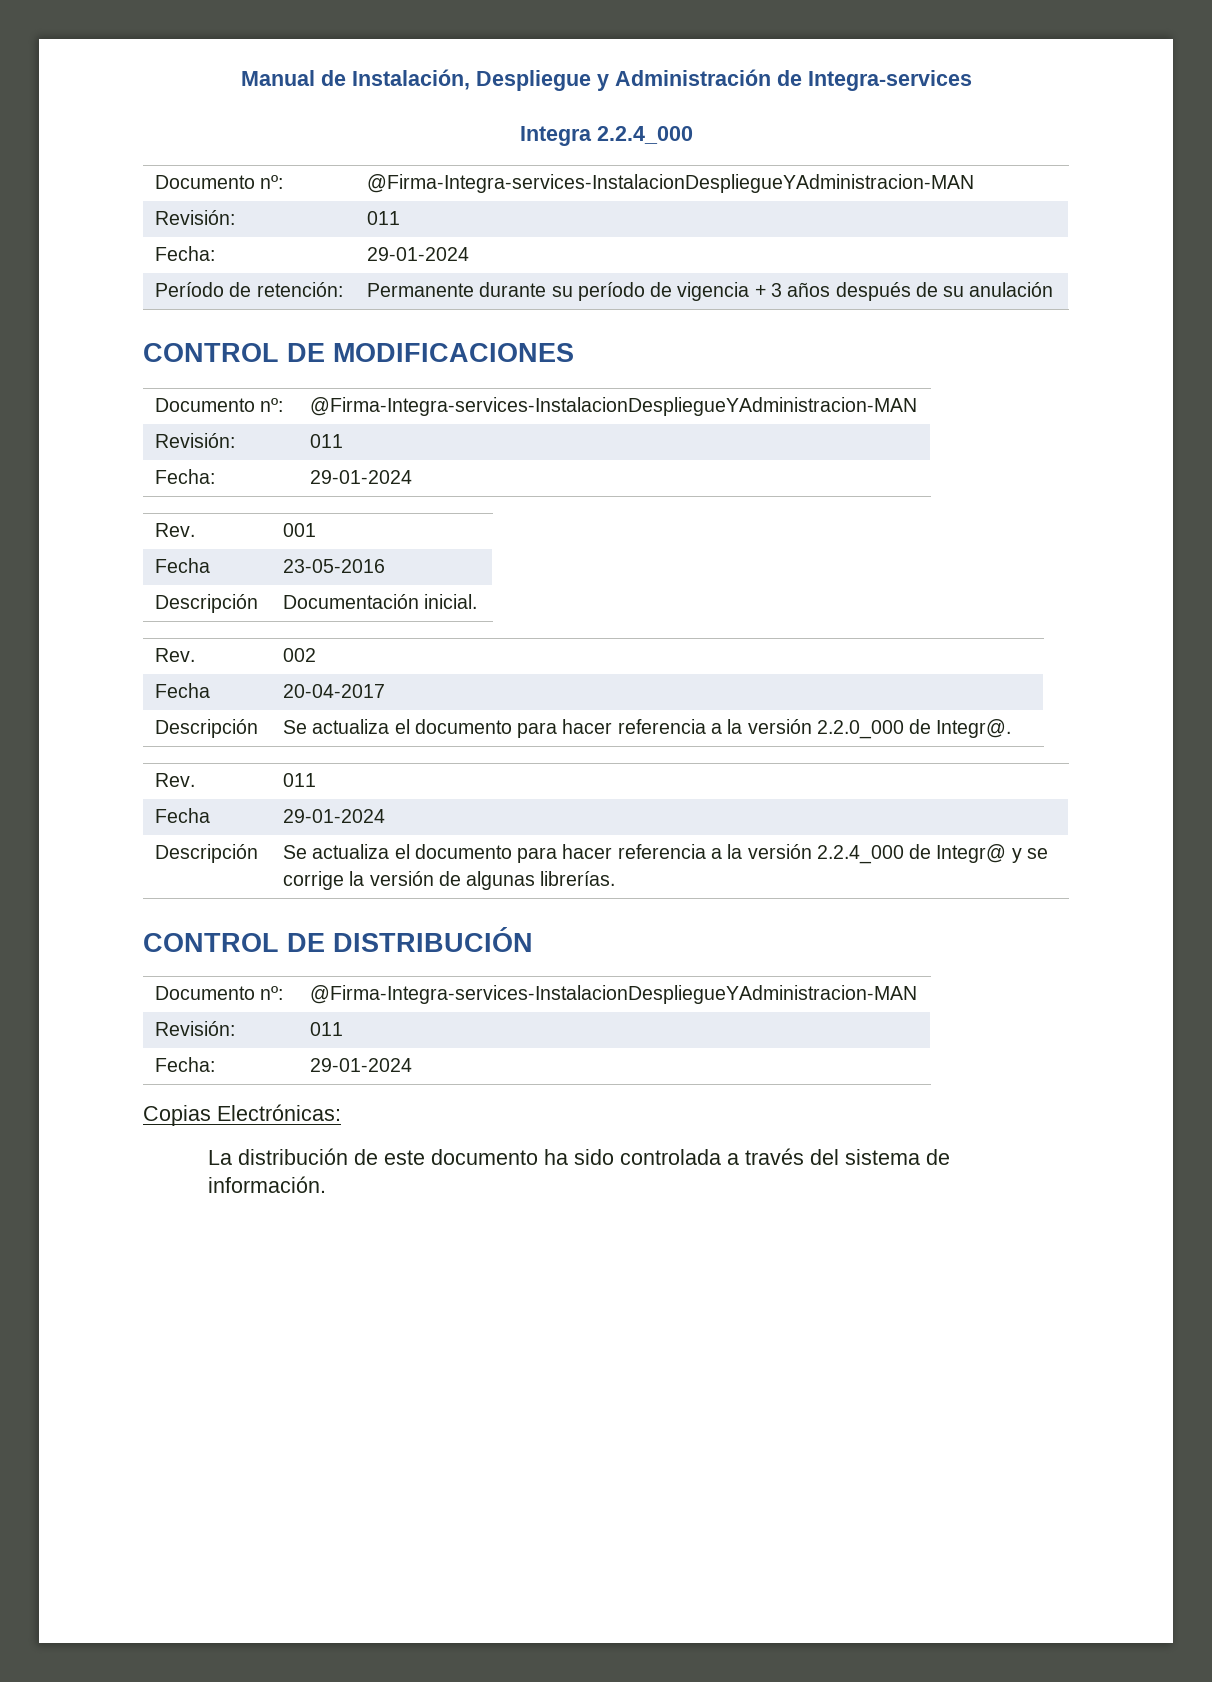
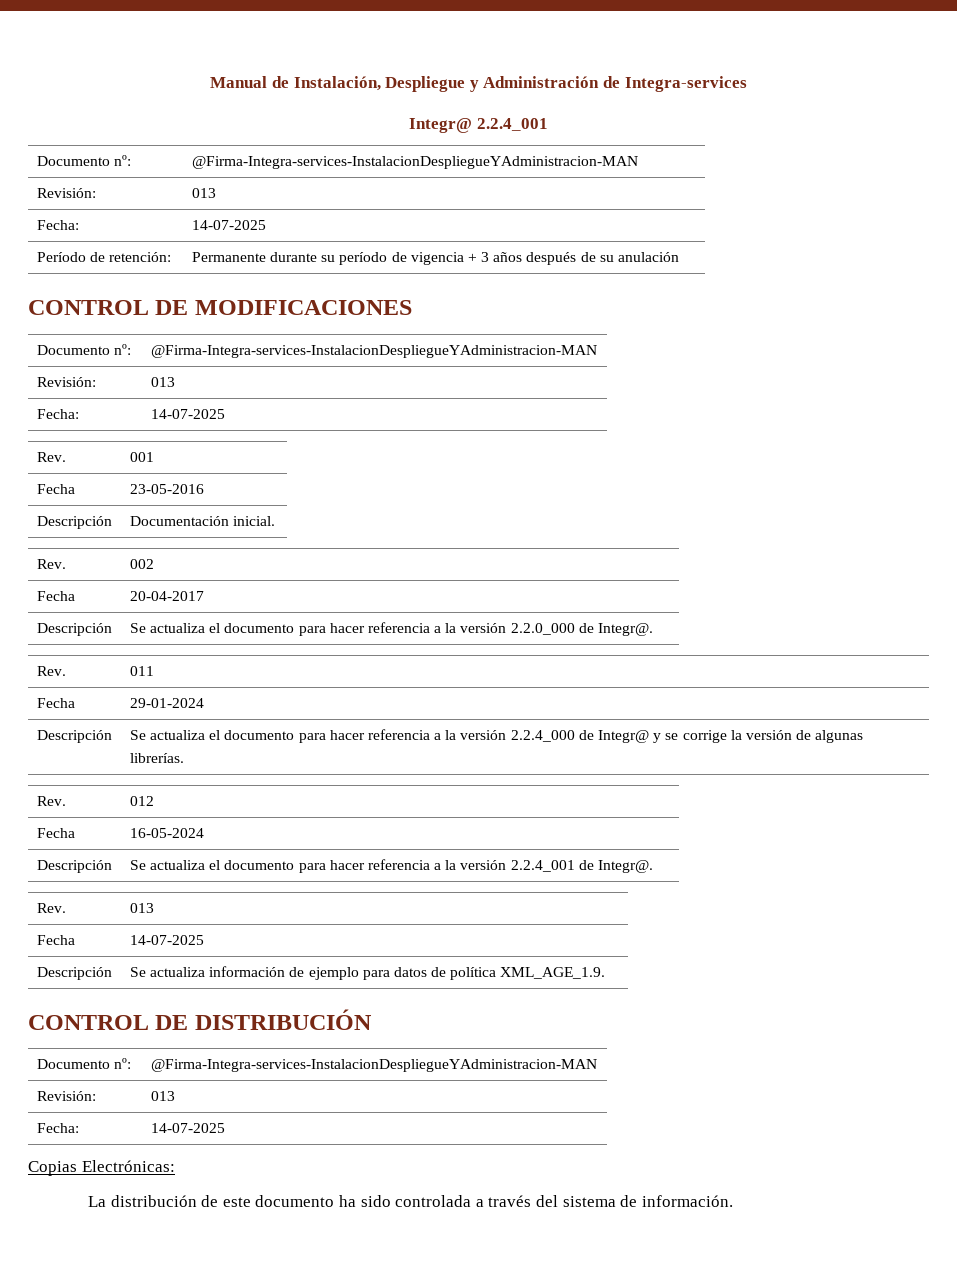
[519,126,693,146] [155,175,284,189] [367,174,975,193] [155,210,236,225] [367,211,401,225] [155,246,216,261] [367,247,470,261] Integra 2.2.4_000 // Documento nº: | @Firma-Integra-services-InstalacionDespliegueYAdministracion-MAN // Revisión: | 011 // Fecha: | 29-01-2024 -> [409,118,548,133] [36,155,132,166] [191,156,638,169] [36,188,96,198] [191,188,216,198] [36,220,79,230] [191,220,266,230] Integr@ 2.2.4_001 // Documento nº: | @Firma-Integra-services-InstalacionDespliegueYAdministracion-MAN // Revisión: | 013 // Fecha: | 14-07-2025
[310,434,344,448] [155,469,216,484] [310,470,413,484] 011 // Fecha: | 29-01-2024 -> [150,377,175,387] [36,409,79,419] [150,409,225,419] 013 // Fecha: | 14-07-2025
(616, 878) none -> [36,796,66,806] [129,796,154,806] [36,828,75,838] [129,828,204,838] [36,860,112,873] [129,859,654,873] [36,903,66,913] [129,903,154,913] [36,935,75,945] [129,935,204,945] [36,967,112,980] [129,966,606,980] // Rev. | 012 // Fecha | 16-05-2024 // Descripción | Se actualiza el documento para hacer referencia a la versión 2.2.4_001 de Integr@. // Rev. | 013 // Fecha | 14-07-2025 // Descripción | Se actualiza información de ejemplo para datos de política XML_AGE_1.9.
[310,1022,344,1036] [155,1057,216,1072] [310,1058,413,1072] 011 // Fecha: | 29-01-2024 -> [150,1091,175,1101] [36,1123,79,1133] [150,1123,225,1133] 013 // Fecha: | 14-07-2025

